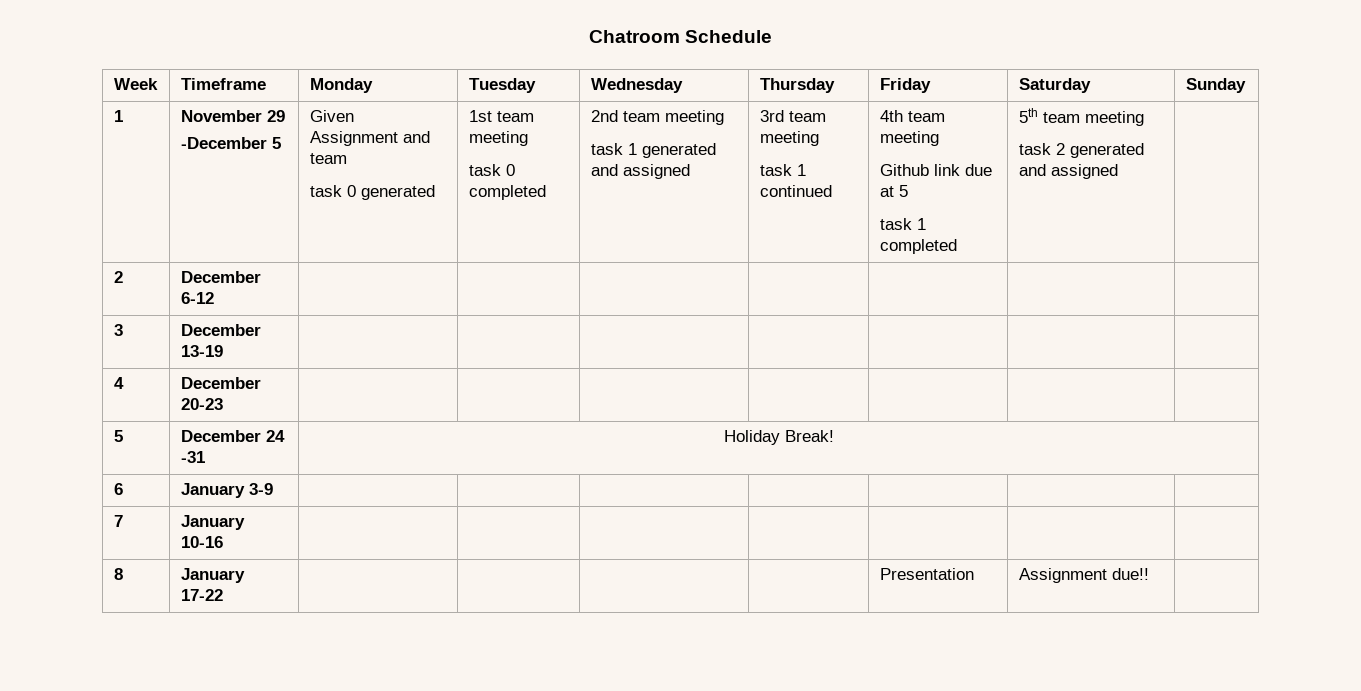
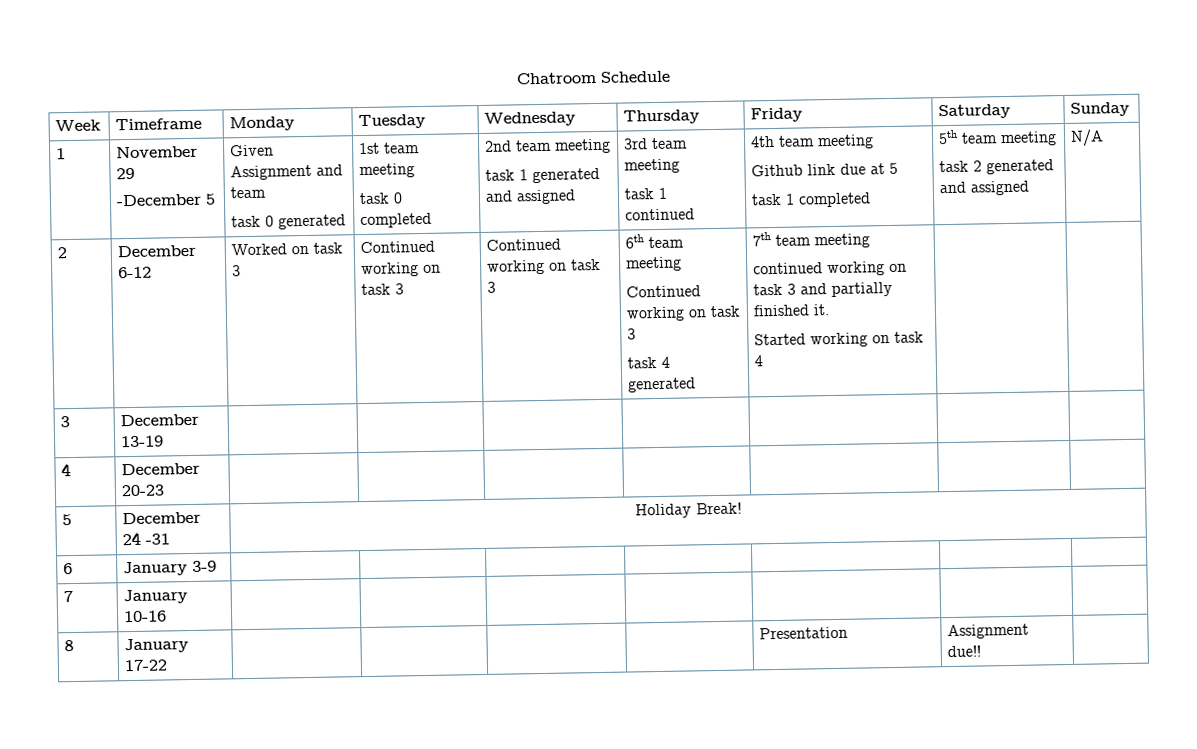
(1118, 171) none -> [1070,129,1105,147] N/A
(214, 298) | | | | -> [231,242,344,256] [232,265,242,277] [360,240,436,254] [361,262,442,278] [361,283,405,296] [486,238,562,251] [487,258,602,275] [487,281,497,293] [625,234,685,249] [626,256,683,272] [626,285,702,298] [626,305,742,322] [627,328,637,340] [627,356,671,369] [628,377,697,393] [752,232,871,249] [753,261,908,277] [753,281,894,298] [753,304,831,317] [754,331,925,348] [754,355,764,367] Worked on task 3 | Continued working on task 3 | Continued working on task 3 | 6th team meeting // Continued working on task 3 // task 4 generated | 7th team meeting // continued working on task 3 and partially finished it. // Started working on task 4

